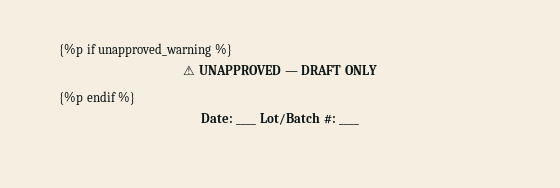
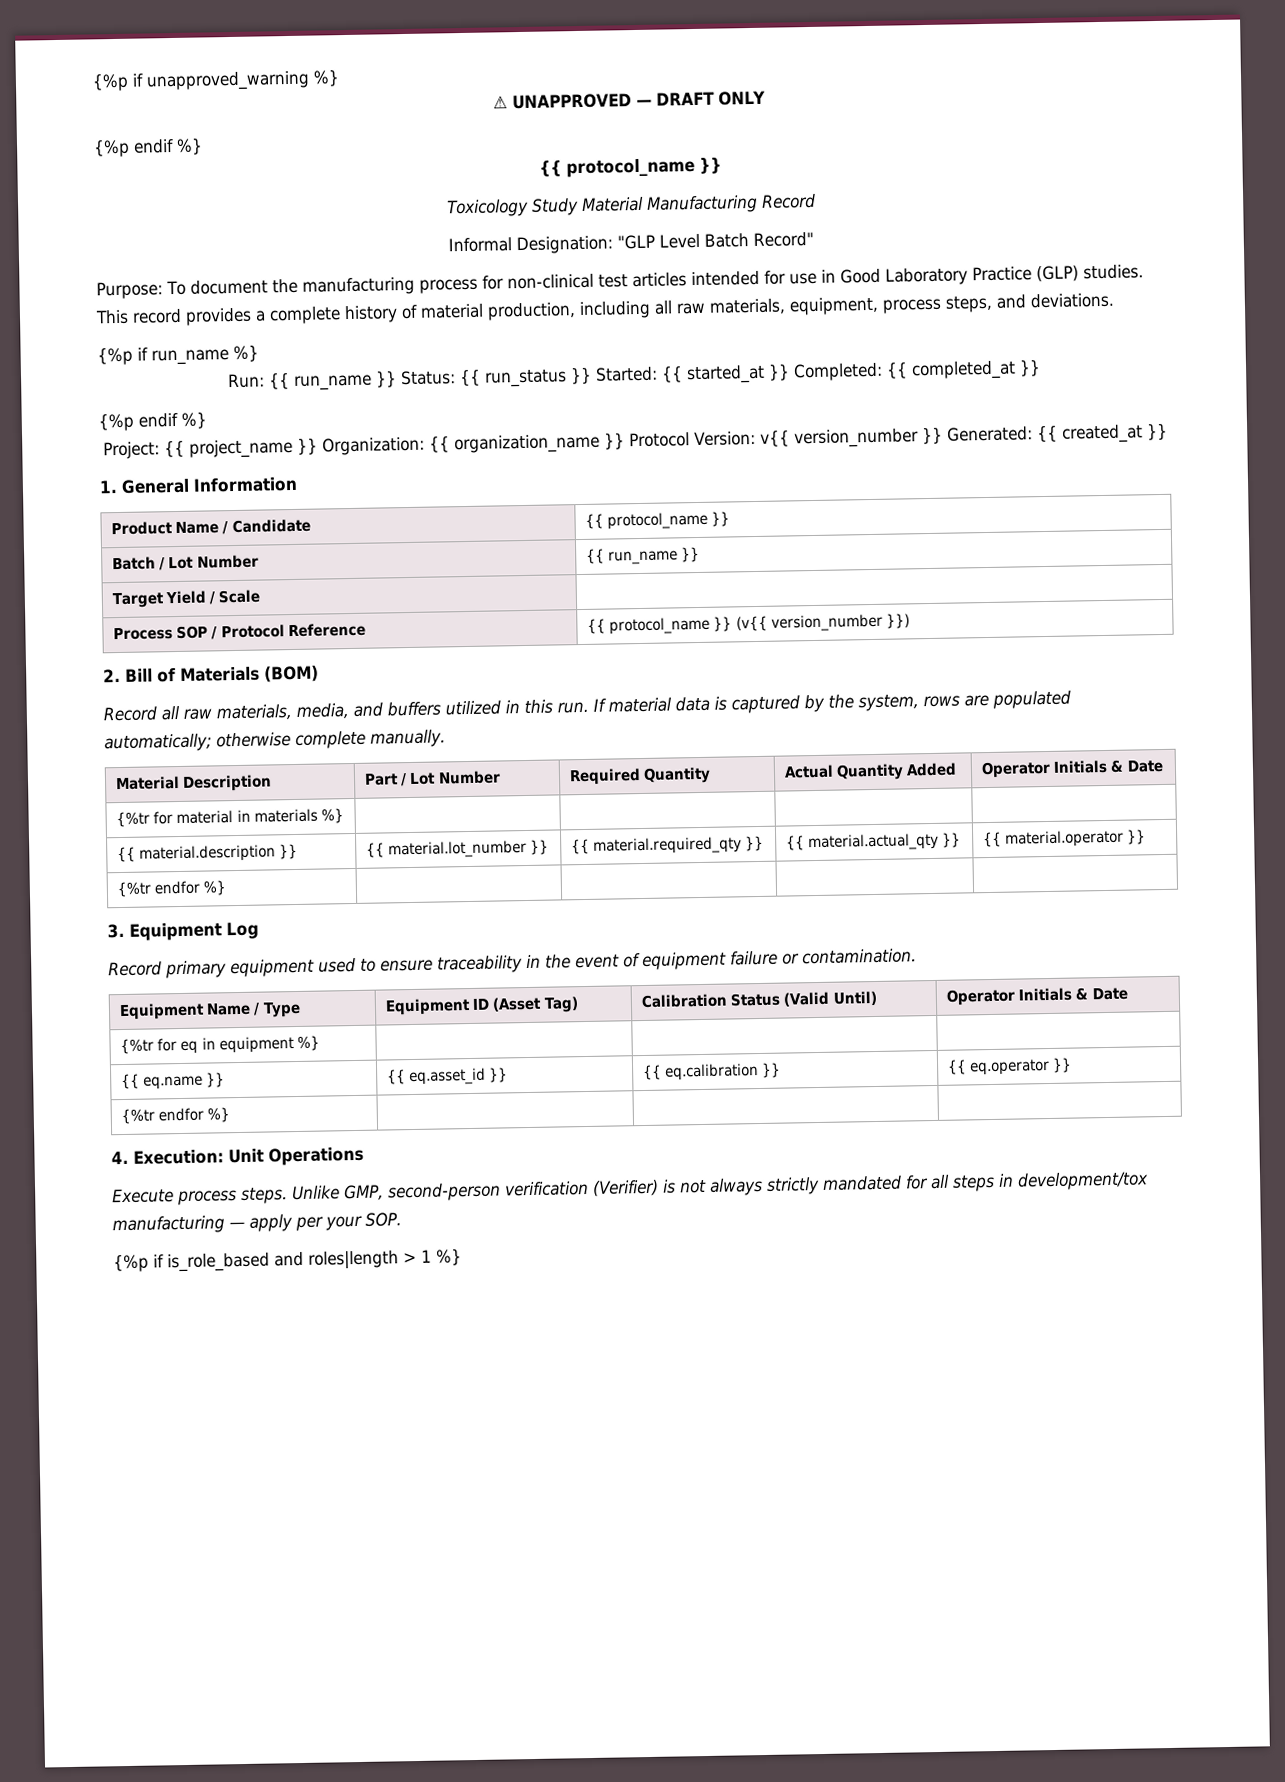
[200,113,233,123] [236,112,360,125] Date: ____ Lot/Batch #: ____ -> [538,157,722,179] [446,193,816,218] [448,231,814,255] [96,264,1144,300] [95,292,1114,326] [97,345,259,366] [227,360,1041,391] [98,412,207,432] [102,423,1168,460] [99,476,298,494] [111,518,311,536] [585,511,731,530] [112,554,259,571] [586,546,701,565] [112,589,261,609] [113,622,366,641] [587,613,910,635] [103,665,319,683] [103,690,1071,722] [104,729,446,753] [115,774,273,792] [364,770,501,787] [569,766,712,786] [784,762,958,781] [981,759,1164,779] [116,808,344,828] [117,843,299,863] [366,839,550,859] [571,835,765,855] [786,832,962,852] [983,829,1147,848] [117,880,228,898] [107,921,259,941] [108,948,917,979] [119,1001,302,1021] [385,996,580,1016] [641,990,878,1009] [946,987,1128,1006] [120,1035,320,1055] [121,1072,226,1090] [387,1067,509,1086] [643,1062,782,1081] [947,1057,1073,1076] [121,1107,231,1125] [111,1146,364,1166] [112,1171,1149,1206] [112,1212,402,1235] [113,1249,462,1273] {{ protocol_name }} // Toxicology Study Material Manufacturing Record // Informal Designation: "GLP Level Batch Record" // Purpose: To document the manufacturing process for non-clinical test articles intended for use in Good Laboratory Practice (GLP) studies. This record provides a complete history of material production, including all raw materials, equipment, process steps, and deviations. // {%p if run_name %} // Run: {{ run_name }} Status: {{ run_status }} Started: {{ started_at }} Completed: {{ completed_at }} // {%p endif %} // Project: {{ project_name }} Organization: {{ organization_name }} Protocol Version: v{{ version_number }} Generated: {{ created_at }} // 1. General Information // Product Name / Candidate | {{ protocol_name }} // Batch / Lot Number | {{ run_name }} // Target Yield / Scale | // Process SOP / Protocol Reference | {{ protocol_name }} (v{{ version_number }}) // 2. Bill of Materials (BOM) // Record all raw materials, media, and buffers utilized in this run. If material data is captured by the system, rows are populated automatically; otherwise complete manually. // Material Description | Part / Lot Number | Required Quantity | Actual Quantity Added | Operator Initials & Date // {%tr for material in materials %} | | | | // {{ material.description }} | {{ material.lot_number }} | {{ material.required_qty }} | {{ material.actual_qty }} | {{ material.operator }} // {%tr endfor %} | | | | // 3. Equipment Log // Record primary equipment used to ensure traceability in the event of equipment failure or contamination. // Equipment Name / Type | Equipment ID (Asset Tag) | Calibration Status (Valid Until) | Operator Initials & Date // {%tr for eq in equipment %} | | | // {{ eq.name }} | {{ eq.asset_id }} | {{ eq.calibration }} | {{ eq.operator }} // {%tr endfor %} | | | // 4. Execution: Unit Operations // Execute process steps. Unlike GMP, second-person verification (Verifier) is not always strictly mandated for all steps in development/tox manufacturing — apply per your SOP. // {%p if is_role_based and roles|length > 1 %}

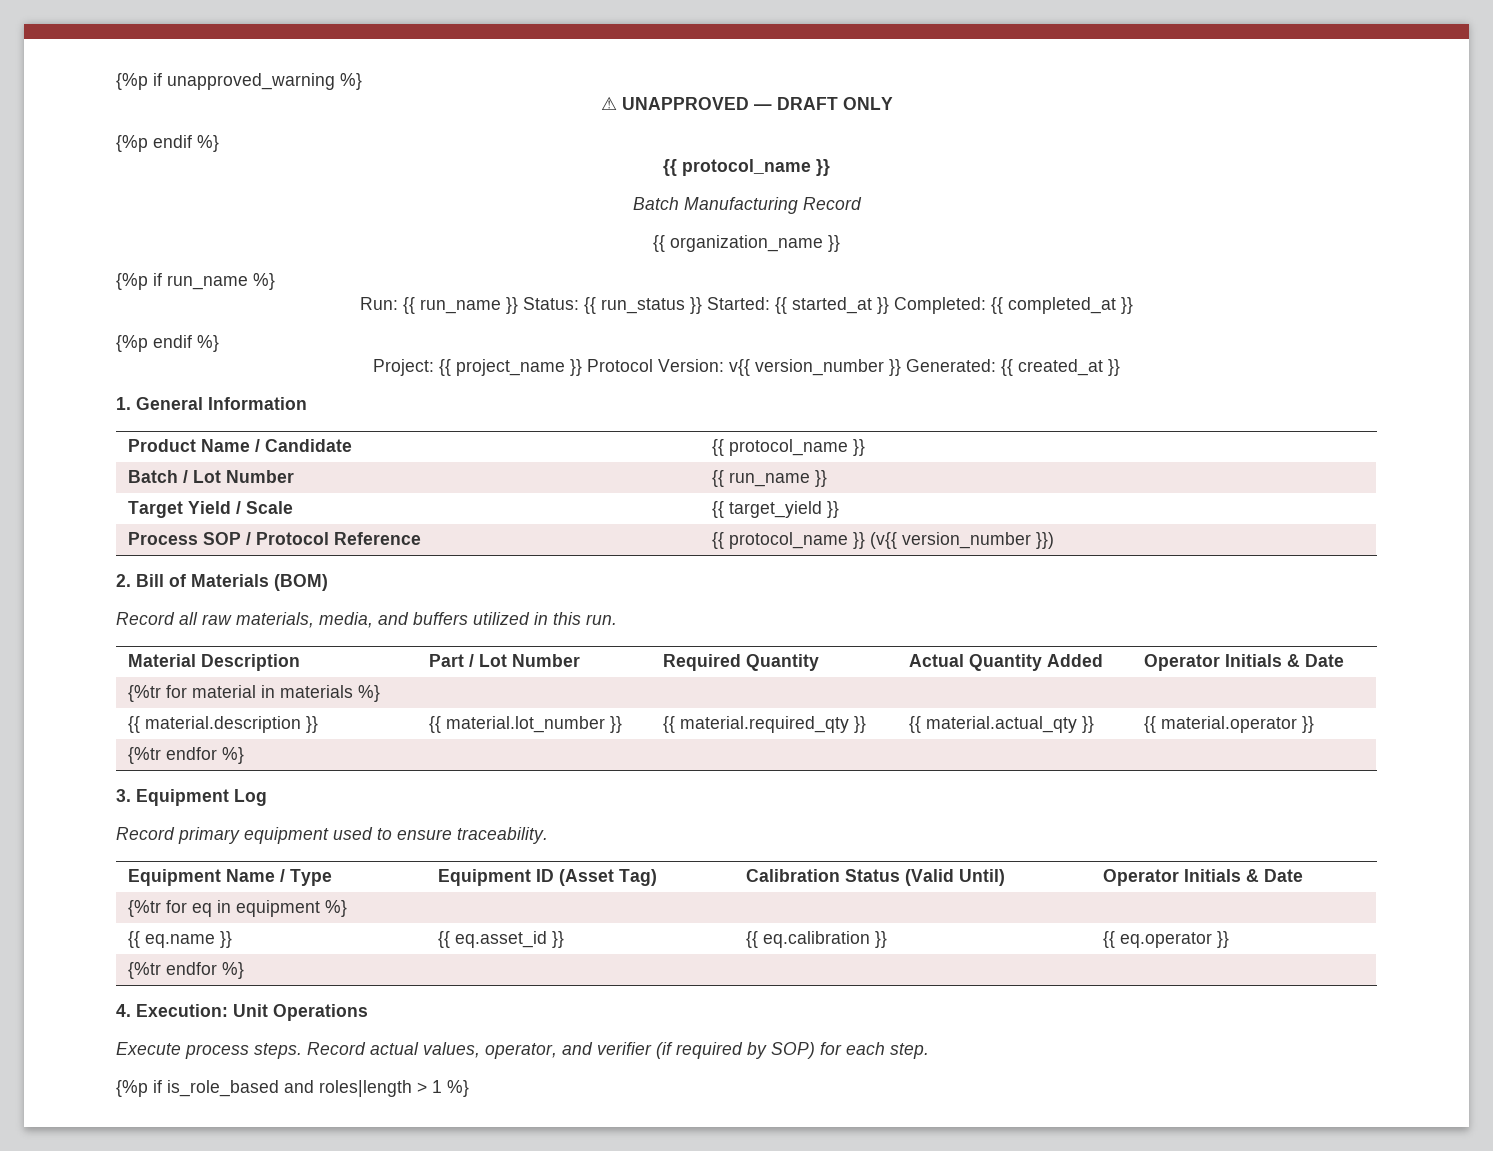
[446,196,644,218] Toxicology Study Material -> [632,197,679,210] Batch
[448,231,814,255] [96,264,1144,300] [95,292,1114,326] Informal Designation: "GLP Level Batch Record" // Purpose: To document the manufacturing process for non-clinical test articles intended for use in Good Laboratory Practice (GLP) studies. This record provides a complete history of material production, including all raw materials, equipment, process steps, and deviations. -> [653,235,840,252] {{ organization_name }}
[321,433,625,456] Organization: {{ organization_name }} -> (582, 367) none
(261, 596) none -> [711,501,839,518] {{ target_yield }}
[593,690,1071,714] [104,729,446,753] If material data is captured by the system, rows are populated automatically; otherwise complete manually. -> (617, 619) none
[437,948,917,974] traceability in the event of equipment failure or contamination. -> [457,827,548,844] traceability.
[292,1171,1149,1202] [112,1212,402,1235] Unlike GMP, second-person verification (Verifier) is not always strictly mandated for all steps in development/tox manufacturing — apply per your SOP. -> [307,1042,929,1059] Record actual values, operator, and verifier (if required by SOP) for each step.

